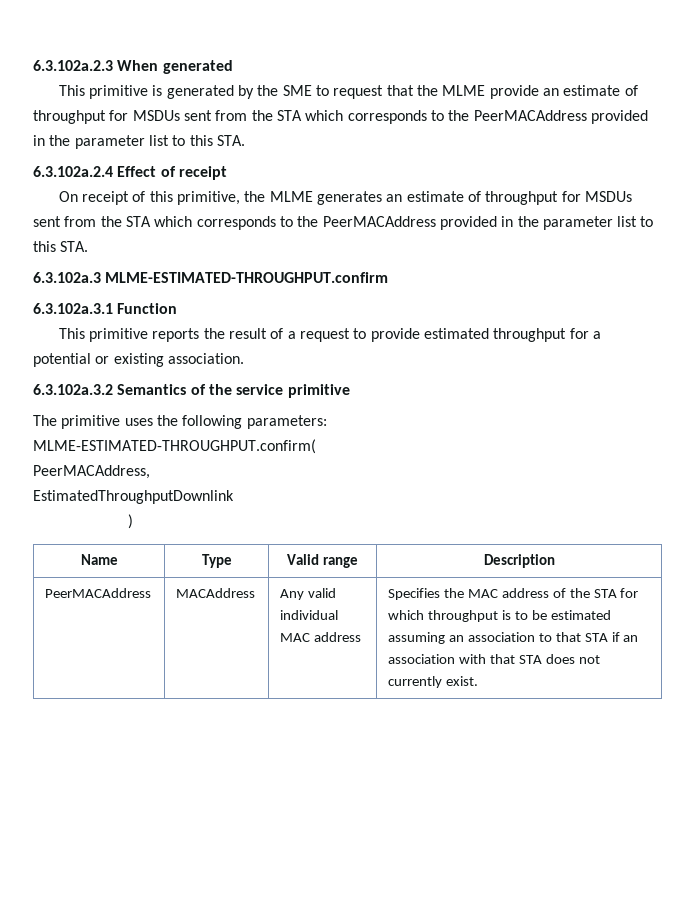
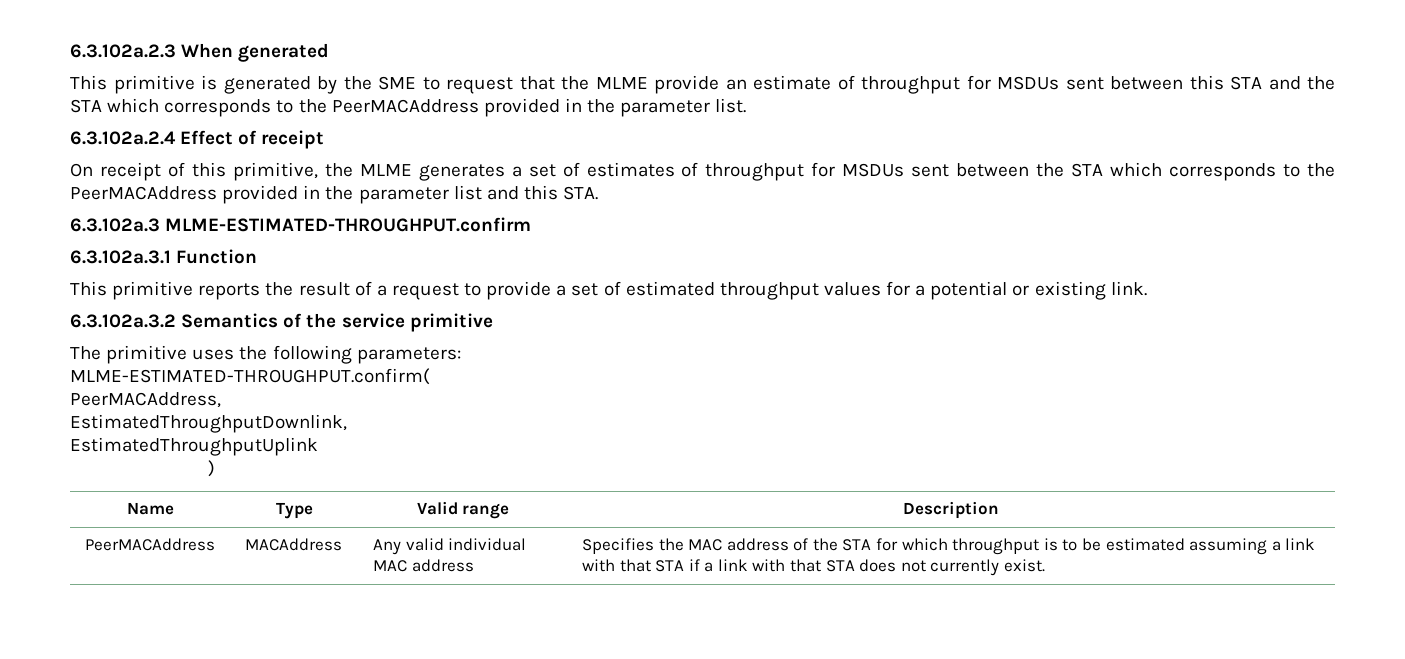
[215,110,248,121] from -> [1110,75,1301,90] between this STA and
[148,135,245,146] list to this STA. -> [715,98,747,113] list.
[386,191,632,205] [33,216,97,227] an estimate of throughput for MSDUs sent from -> [511,162,1030,181] a set of estimates of throughput for MSDUs sent between
[640,216,654,227] to -> [486,186,519,200] and
(420, 335) none -> [556,281,621,296] a set of
(567, 335) none -> [823,282,881,296] values
[167,353,244,364] association. -> [1110,281,1147,296] link.
[33,490,234,504] EstimatedThroughputDownlink -> [70,414,347,433] [70,437,318,456] EstimatedThroughputDownlink, // EstimatedThroughputUplink
[448,632,552,642] an association to -> [1271,538,1316,551] [581,559,615,572] a link with
[623,635,639,642] [388,654,456,664] an association -> [704,559,748,572] a link

